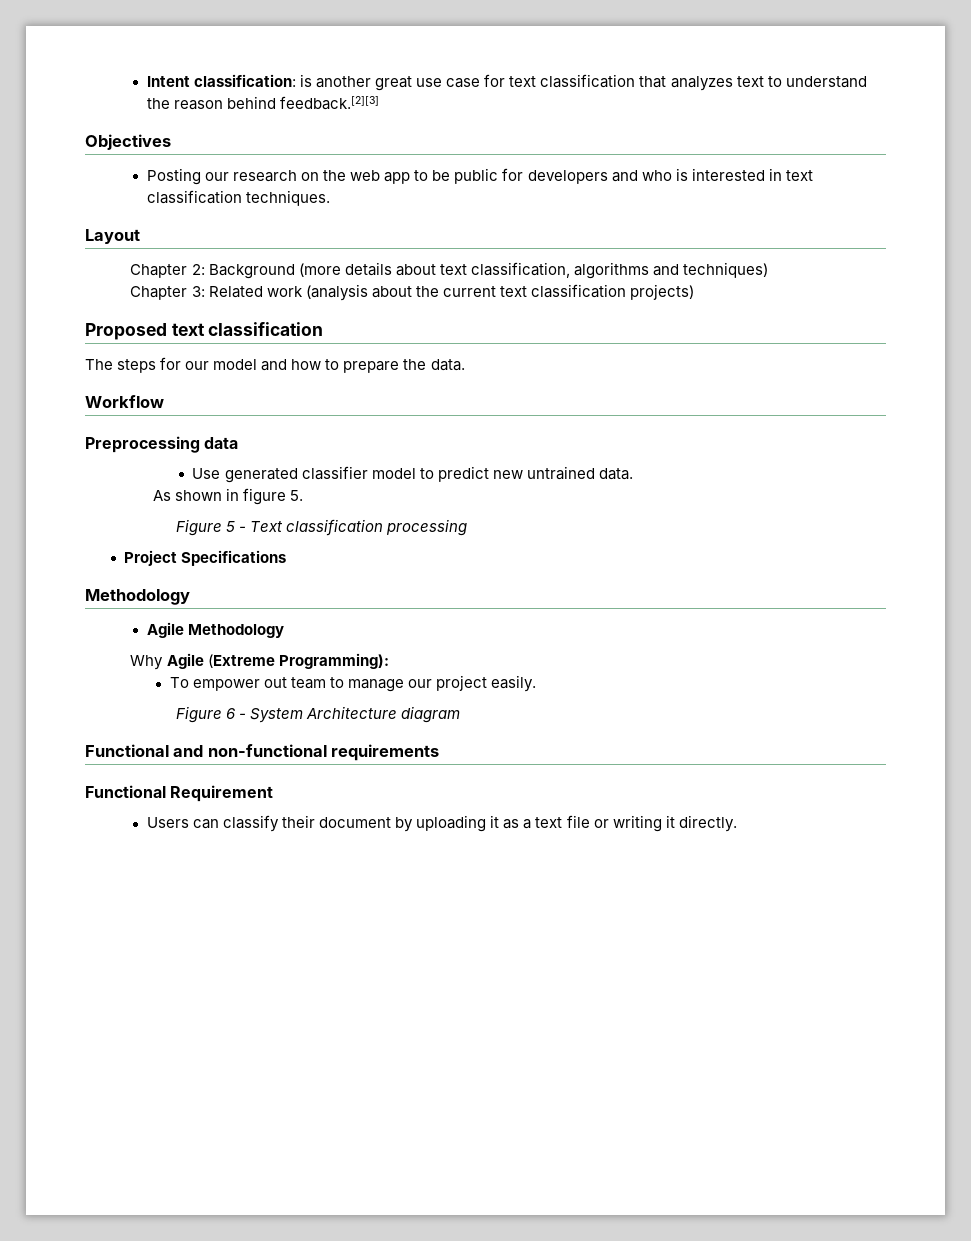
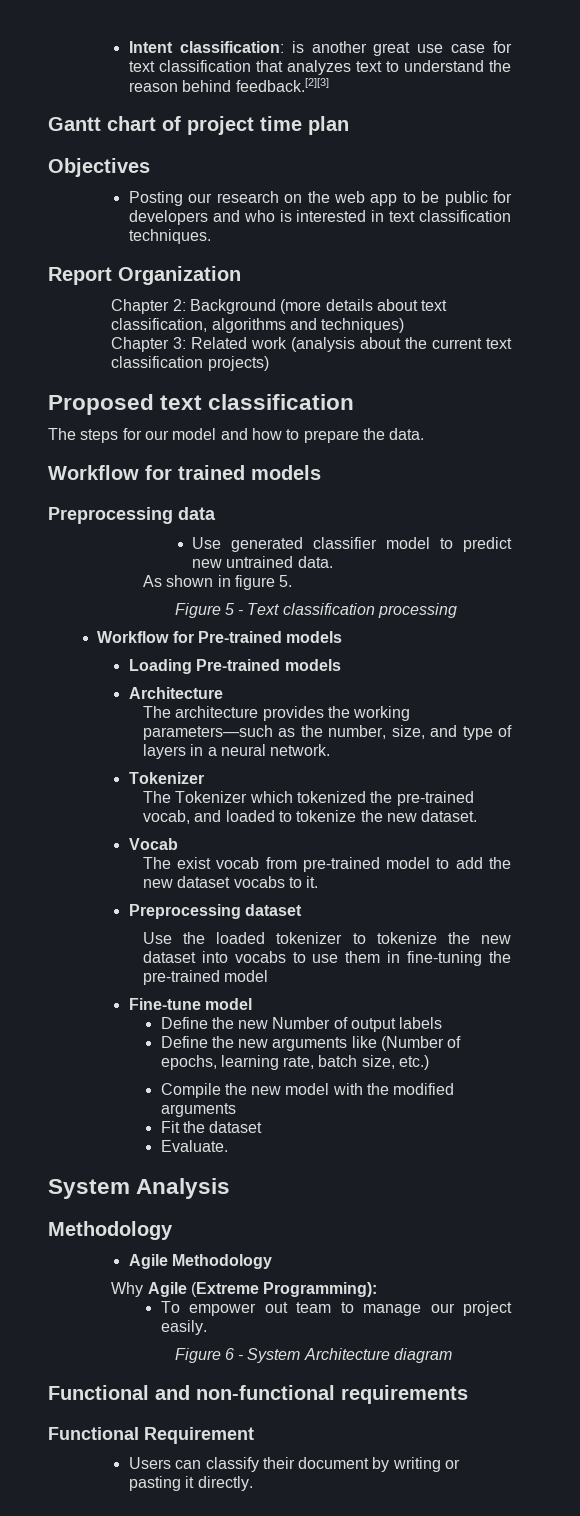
(380, 103) none -> [48,116,349,135] // Gantt chart of project time plan
[85,229,140,244] Layout -> [48,266,241,285] Report Organization
(164, 401) none -> [145,465,321,480] for trained models
[124,550,287,566] Project Specifications -> [97,631,343,643] [128,659,341,674] [128,687,223,699] [142,706,411,721] [142,725,512,740] [142,744,331,759] [128,772,204,784] [142,791,474,806] [142,810,478,824] [128,838,178,850] [142,857,512,872] [142,876,319,888] [128,904,303,919] [142,932,512,944] [142,951,512,966] [142,970,269,985] [128,998,253,1010] [160,1017,443,1032] [160,1036,462,1051] [160,1055,430,1070] [160,1083,455,1098] [160,1103,236,1117] [160,1121,263,1133] [160,1140,228,1152] [48,1178,231,1199] Workflow for Pre-trained models // Loading Pre-trained models // Architecture // The architecture provides the working parameters—such as the number, size, and type of layers in a neural network. // Tokenizer // The Tokenizer which tokenized the pre-trained vocab, and loaded to tokenize the new dataset. // Vocab // The exist vocab from pre-trained model to add the new dataset vocabs to it. // Preprocessing dataset // Use the loaded tokenizer to tokenize the new dataset into vocabs to use them in fine-tuning the pre-trained model // Fine-tune model // Define the new Number of output labels // Define the new arguments like (Number of epochs, learning rate, batch size, etc.) // Compile the new model with the modified arguments // Fit the dataset // Evaluate. // System Analysis
[416,815,662,832] uploading it as a text file or writing -> [392,1457,461,1472] [128,1476,181,1491] writing or pasting

